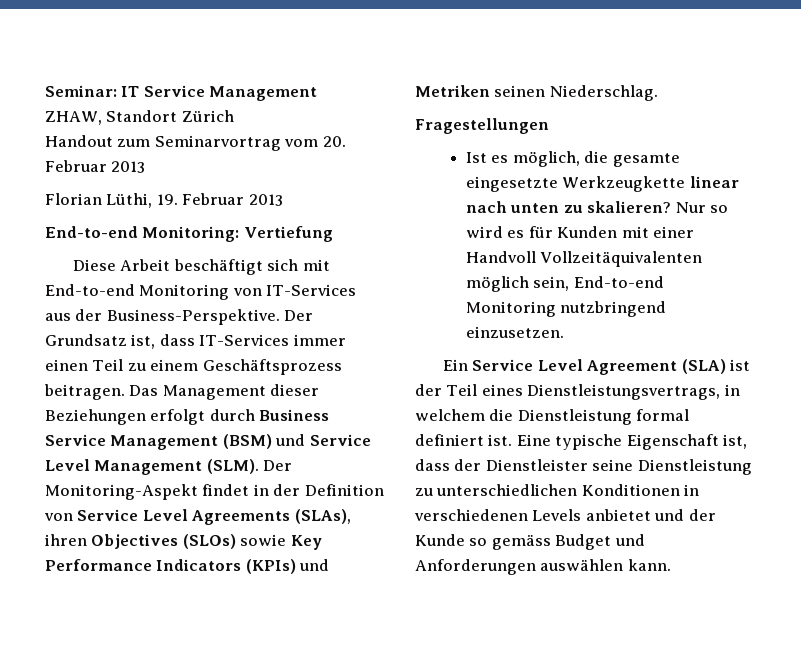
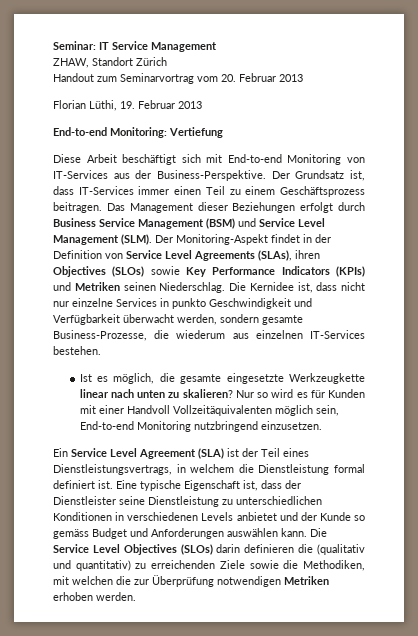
[415,118,549,134] // Fragestellungen -> [229,282,365,293] [53,298,312,309] [53,314,303,325] [53,330,365,341] [53,346,101,355] Die Kernidee ist, dass nicht nur einzelne Services in punkto Geschwindigkeit und Verfügbarkeit überwacht werden, sondern gesamte Business-Prozesse, die wiederum aus einzelnen IT-Services bestehen.
(671, 565) none -> [310,528,327,537] [53,544,365,555] [53,560,365,571] [53,575,329,587] [53,592,136,601] Die Service Level Objectives (SLOs) darin definieren die (qualitativ und quantitativ) zu erreichenden Ziele sowie die Methodiken, mit welchen die zur Überprüfung notwendigen Metriken erhoben werden.

